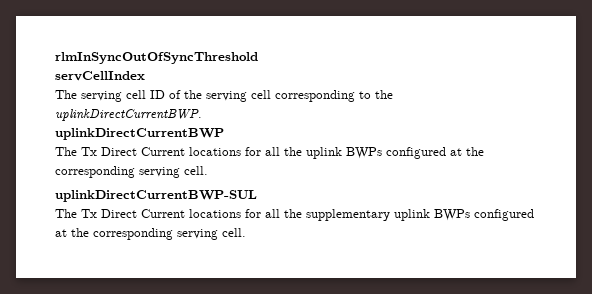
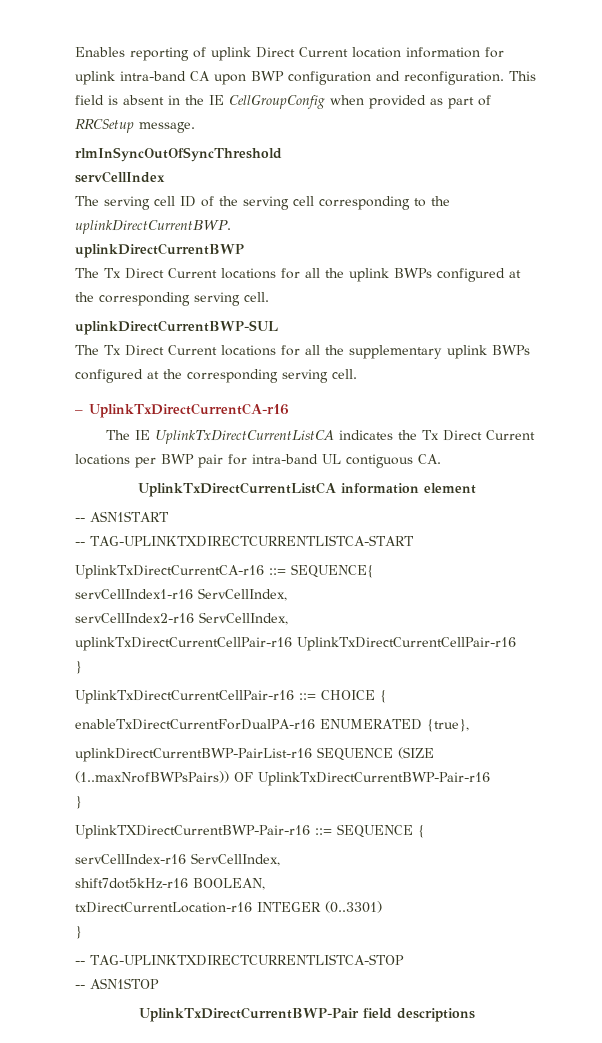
(55, 58) none -> [75,47,504,61] [75,71,536,85] [75,95,491,109] [75,119,195,133] Enables reporting of uplink Direct Current location information for uplink intra-band CA upon BWP configuration and reconfiguration. This field is absent in the IE CellGroupConfig when provided as part of RRCSetup message. //
(246, 232) none -> [75,403,289,418] [106,430,536,444] [75,454,441,468] [137,482,476,497] [75,511,169,522] [75,535,414,547] [75,564,374,579] [75,588,287,601] [75,612,288,625] [75,637,516,651] [75,661,82,674] [75,690,387,704] [75,719,469,732] [75,747,434,762] [75,771,490,786] [75,796,82,809] [75,824,425,839] [75,853,280,866] [75,878,265,890] [75,901,382,913] [75,926,82,939] [75,954,404,966] [75,978,159,989] [138,1007,475,1022] // – UplinkTxDirectCurrentCA-r16 // The IE UplinkTxDirectCurrentListCA indicates the Tx Direct Current locations per BWP pair for intra-band UL contiguous CA. // UplinkTxDirectCurrentListCA information element // -- ASN1START // -- TAG-UPLINKTXDIRECTCURRENTLISTCA-START // UplinkTxDirectCurrentCA-r16 ::= SEQUENCE{ // servCellIndex1-r16 ServCellIndex, // servCellIndex2-r16 ServCellIndex, // uplinkTxDirectCurrentCellPair-r16 UplinkTxDirectCurrentCellPair-r16 // } // UplinkTxDirectCurrentCellPair-r16 ::= CHOICE { // enableTxDirectCurrentForDualPA-r16 ENUMERATED {true}, // uplinkDirectCurrentBWP-PairList-r16 SEQUENCE (SIZE (1..maxNrofBWPsPairs)) OF UplinkTxDirectCurrentBWP-Pair-r16 // } // UplinkTXDirectCurrentBWP-Pair-r16 ::= SEQUENCE { // servCellIndex-r16 ServCellIndex, // shift7dot5kHz-r16 BOOLEAN, // txDirectCurrentLocation-r16 INTEGER (0..3301) // } // -- TAG-UPLINKTXDIRECTCURRENTLISTCA-STOP // -- ASN1STOP // UplinkTxDirectCurrentBWP-Pair field descriptions

